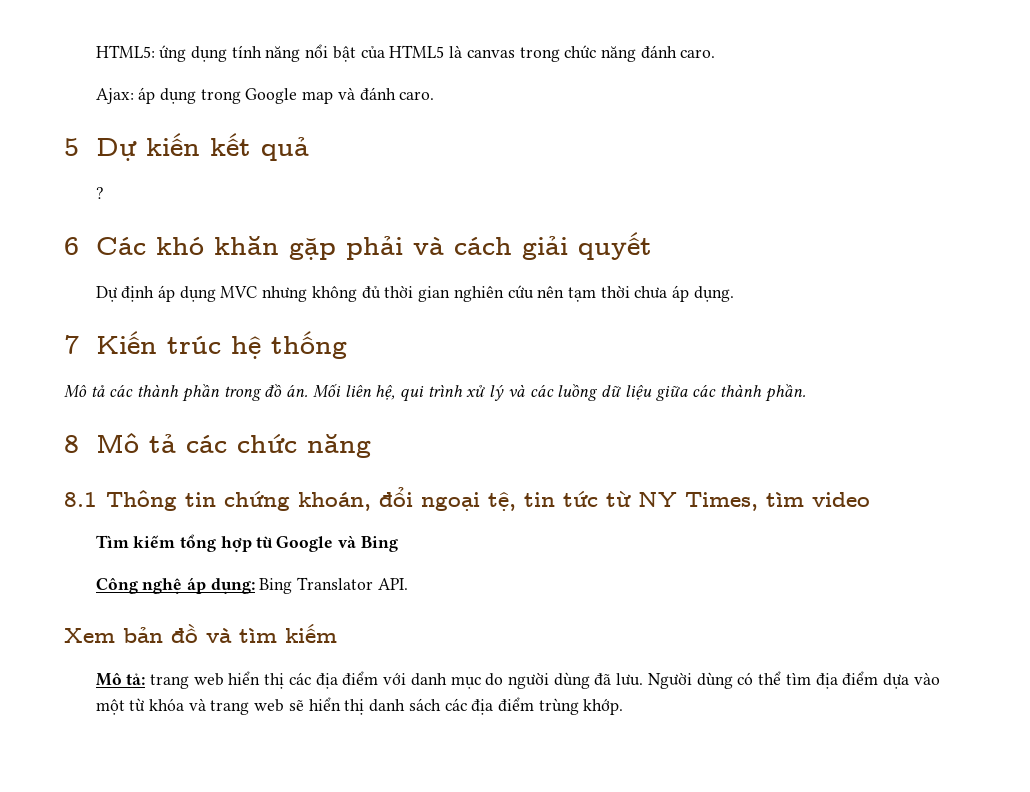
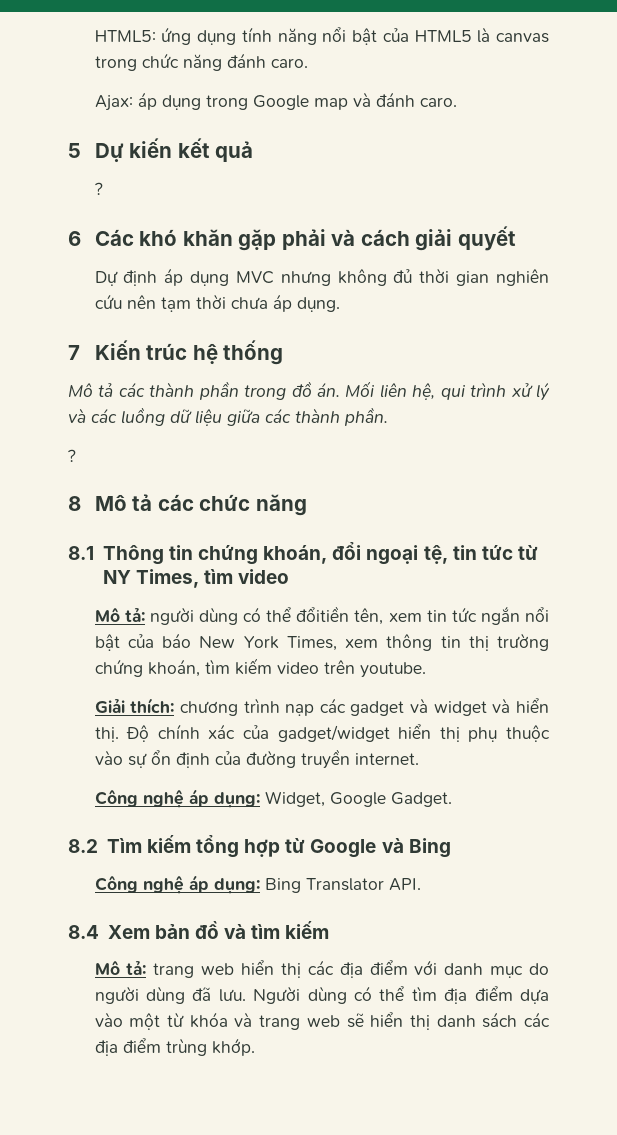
(806, 392) none -> [67,449,76,462] // ?
(870, 499) none -> [94,606,549,625] [94,633,549,651] [94,658,426,678] [94,698,549,716] [94,724,550,742] [94,749,419,769] [94,789,452,808] [68,839,98,853] Mô tả: người dùng có thể đổitiền tên, xem tin tức ngắn nổi bật của báo New York Times, xem thông tin thị trường chứng khoán, tìm kiếm video trên youtube. // Giải thích: chương trình nạp các gadget và widget và hiển thị. Độ chính xác của gadget/widget hiển thị phụ thuộc vào sự ổn định của đường truyền internet. // Công nghệ áp dụng: Widget, Google Gadget. // 8.2
(408, 584) none -> [68,925,99,939] 8.4

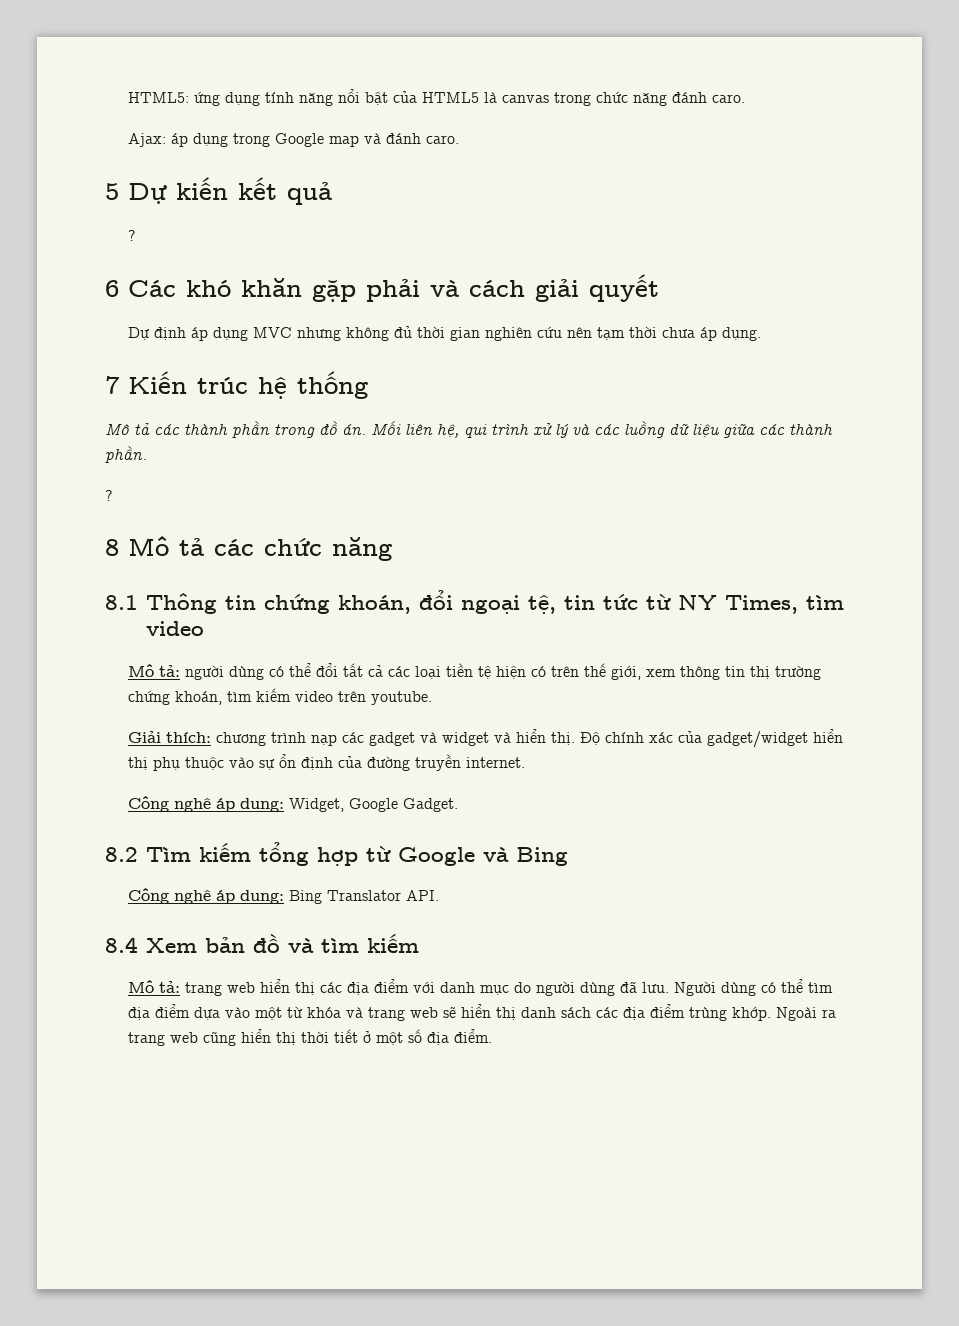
[296,606,549,625] [94,633,337,651] đổitiền tên, xem tin tức ngắn nổi bật của báo New York Times, -> [315,663,641,680] đổi tất cả các loại tiền tệ hiện có trên thế giới,
(255, 1047) none -> [775,1007,836,1021] [127,1029,492,1046] Ngoài ra trang web cũng hiển thị thời tiết ở một số địa điểm.

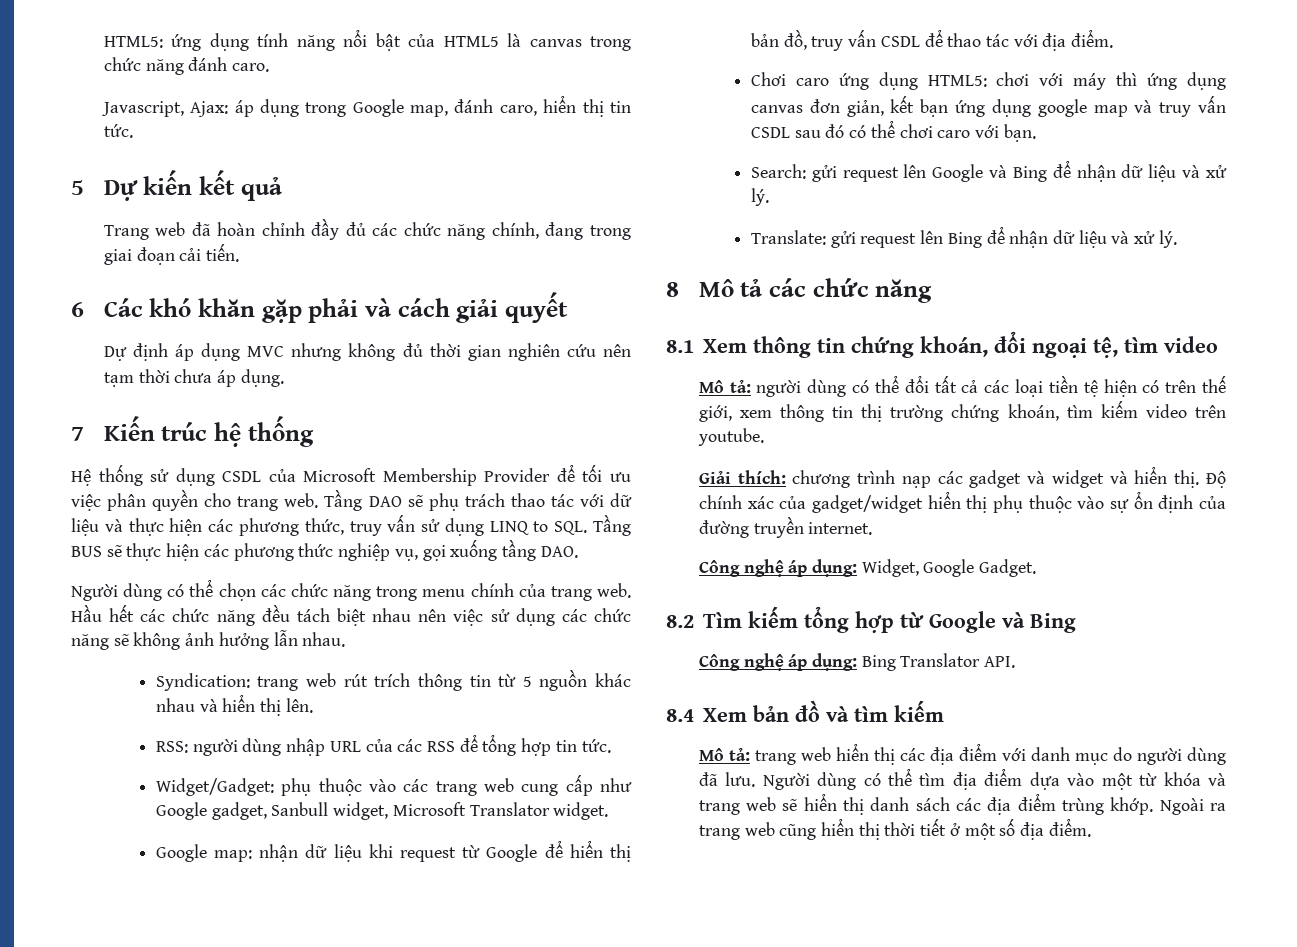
(745, 98) none -> [101,101,184,117] Javascript,
[328,133,459,147] map và đánh caro. -> [410,95,631,117] [103,124,133,138] map, đánh caro, hiển thị tin tức.
[127,230,136,241] ? -> [103,218,631,240] [103,243,239,265] Trang web đã hoàn chỉnh đầy đủ các chức năng chính, đang trong giai đoạn cải tiến.
[105,421,833,438] [105,446,147,463] [105,490,113,501] Mô tả các thành phần trong đồ án. Mối liên hệ, qui trình xử lý và các luồng dữ liệu giữa các thành phần. // ? -> [71,464,631,486] [71,489,632,511] [71,514,631,536] [71,539,578,561] [71,579,631,601] [71,604,632,626] [71,629,346,650] [155,669,631,691] [155,694,313,716] [155,734,611,756] [155,774,632,796] [155,802,609,820] [155,840,631,862] [750,29,1114,51] [750,72,1226,90] [750,95,1226,117] [750,120,1036,142] [750,160,1227,182] [750,188,769,206] [750,226,1177,248] Hệ thống sử dụng CSDL của Microsoft Membership Provider để tối ưu việc phân quyền cho trang web. Tầng DAO sẽ phụ trách thao tác với dữ liệu và thực hiện các phương thức, truy vấn sử dụng LINQ to SQL. Tầng BUS sẽ thực hiện các phương thức nghiệp vụ, gọi xuống tầng DAO. // Người dùng có thể chọn các chức năng trong menu chính của trang web. Hầu hết các chức năng đều tách biệt nhau nên việc sử dụng các chức năng sẽ không ảnh hưởng lẫn nhau. // Syndication: trang web rút trích thông tin từ 5 nguồn khác nhau và hiển thị lên. // RSS: người dùng nhập URL của các RSS để tổng hợp tin tức. // Widget/Gadget: phụ thuộc vào các trang web cung cấp như Google gadget, Sanbull widget, Microsoft Translator widget. // Google map: nhận dữ liệu khi request từ Google để hiển thị bản đồ, truy vấn CSDL để thao tác với địa điểm. // Chơi caro ứng dụng HTML5: chơi với máy thì ứng dụng canvas đơn giản, kết bạn ứng dụng google map và truy vấn CSDL sau đó có thể chơi caro với bạn. // Search: gửi request lên Google và Bing để nhận dữ liệu và xử lý. // Translate: gửi request lên Bing để nhận dữ liệu và xử lý.
[146,593,217,614] Thông -> [702,336,811,358] Xem thông
[564,594,798,614] tin tức từ NY Times, -> (1118, 347) none

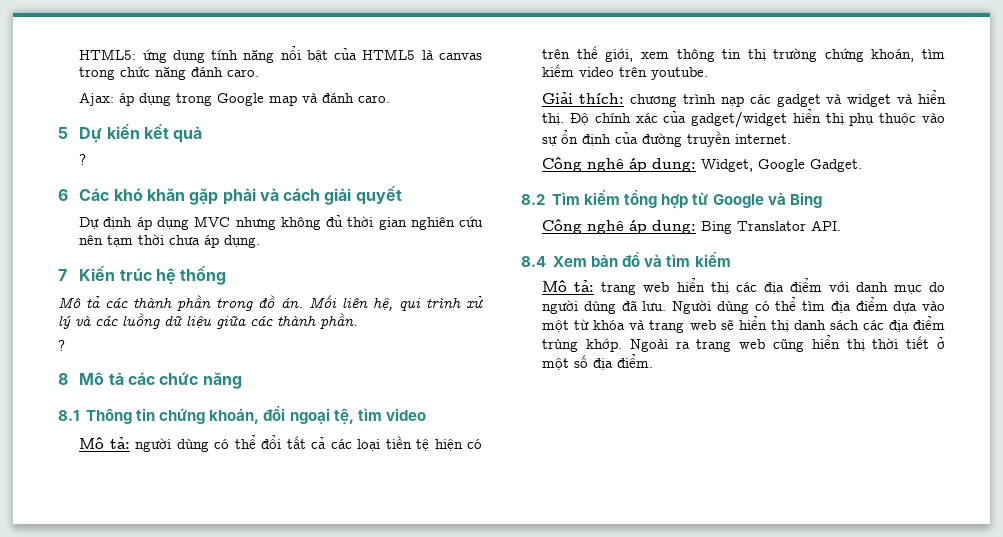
[101,101,184,117] Javascript, -> (260, 73) none
[410,95,631,117] [103,124,133,138] map, đánh caro, hiển thị tin tức. -> [269,93,391,106] map và đánh caro.
[103,218,631,240] [103,243,239,265] Trang web đã hoàn chỉnh đầy đủ các chức năng chính, đang trong giai đoạn cải tiến. -> [79,154,87,165] ?
[71,464,631,486] [71,489,632,511] [71,514,631,536] [71,539,578,561] [71,579,631,601] [71,604,632,626] [71,629,346,650] [155,669,631,691] [155,694,313,716] [155,734,611,756] [155,774,632,796] [155,802,609,820] [155,840,631,862] [750,29,1114,51] [750,72,1226,90] [750,95,1226,117] [750,120,1036,142] [750,160,1227,182] [750,188,769,206] [750,226,1177,248] Hệ thống sử dụng CSDL của Microsoft Membership Provider để tối ưu việc phân quyền cho trang web. Tầng DAO sẽ phụ trách thao tác với dữ liệu và thực hiện các phương thức, truy vấn sử dụng LINQ to SQL. Tầng BUS sẽ thực hiện các phương thức nghiệp vụ, gọi xuống tầng DAO. // Người dùng có thể chọn các chức năng trong menu chính của trang web. Hầu hết các chức năng đều tách biệt nhau nên việc sử dụng các chức năng sẽ không ảnh hưởng lẫn nhau. // Syndication: trang web rút trích thông tin từ 5 nguồn khác nhau và hiển thị lên. // RSS: người dùng nhập URL của các RSS để tổng hợp tin tức. // Widget/Gadget: phụ thuộc vào các trang web cung cấp như Google gadget, Sanbull widget, Microsoft Translator widget. // Google map: nhận dữ liệu khi request từ Google để hiển thị bản đồ, truy vấn CSDL để thao tác với địa điểm. // Chơi caro ứng dụng HTML5: chơi với máy thì ứng dụng canvas đơn giản, kết bạn ứng dụng google map và truy vấn CSDL sau đó có thể chơi caro với bạn. // Search: gửi request lên Google và Bing để nhận dữ liệu và xử lý. // Translate: gửi request lên Bing để nhận dữ liệu và xử lý. -> [58,295,484,311] [58,313,358,329] [58,340,65,351] Mô tả các thành phần trong đồ án. Mối liên hệ, qui trình xử lý và các luồng dữ liệu giữa các thành phần. // ?
[702,336,811,358] Xem thông -> [86,408,133,424] Thông

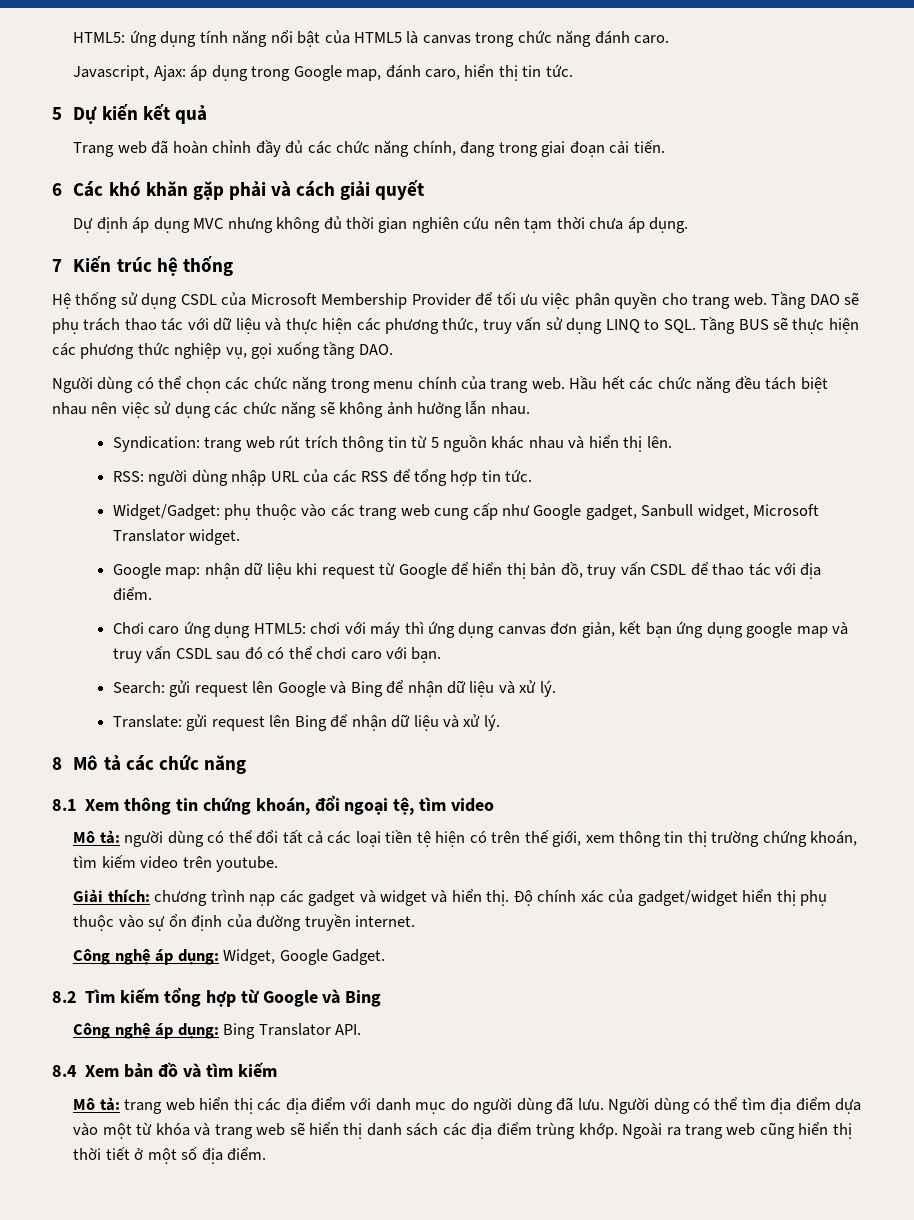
(260, 73) none -> [73,65,150,81] Javascript,
[269,93,391,106] map và đánh caro. -> [346,64,573,81] map, đánh caro, hiển thị tin tức.
[79,154,87,165] ? -> [73,140,665,157] Trang web đã hoàn chỉnh đầy đủ các chức năng chính, đang trong giai đoạn cải tiến.
[58,295,484,311] [58,313,358,329] [58,340,65,351] Mô tả các thành phần trong đồ án. Mối liên hệ, qui trình xử lý và các luồng dữ liệu giữa các thành phần. // ? -> [52,292,860,309] [52,317,859,334] [52,342,393,359] [52,376,828,393] [52,400,530,418] [112,435,672,452] [112,469,533,486] [112,503,820,520] [112,529,241,545] [112,562,822,579] [112,587,152,600] [112,621,849,638] [112,646,442,663] [112,680,556,697] [112,714,500,731] Hệ thống sử dụng CSDL của Microsoft Membership Provider để tối ưu việc phân quyền cho trang web. Tầng DAO sẽ phụ trách thao tác với dữ liệu và thực hiện các phương thức, truy vấn sử dụng LINQ to SQL. Tầng BUS sẽ thực hiện các phương thức nghiệp vụ, gọi xuống tầng DAO. // Người dùng có thể chọn các chức năng trong menu chính của trang web. Hầu hết các chức năng đều tách biệt nhau nên việc sử dụng các chức năng sẽ không ảnh hưởng lẫn nhau. // Syndication: trang web rút trích thông tin từ 5 nguồn khác nhau và hiển thị lên. // RSS: người dùng nhập URL của các RSS để tổng hợp tin tức. // Widget/Gadget: phụ thuộc vào các trang web cung cấp như Google gadget, Sanbull widget, Microsoft Translator widget. // Google map: nhận dữ liệu khi request từ Google để hiển thị bản đồ, truy vấn CSDL để thao tác với địa điểm. // Chơi caro ứng dụng HTML5: chơi với máy thì ứng dụng canvas đơn giản, kết bạn ứng dụng google map và truy vấn CSDL sau đó có thể chơi caro với bạn. // Search: gửi request lên Google và Bing để nhận dữ liệu và xử lý. // Translate: gửi request lên Bing để nhận dữ liệu và xử lý.
[86,408,133,424] Thông -> [85,797,172,815] Xem thông

